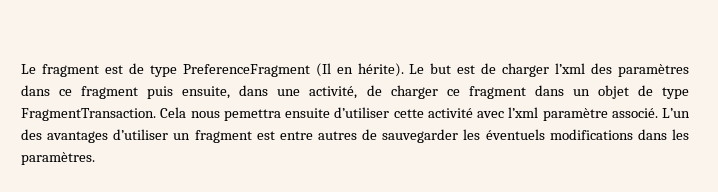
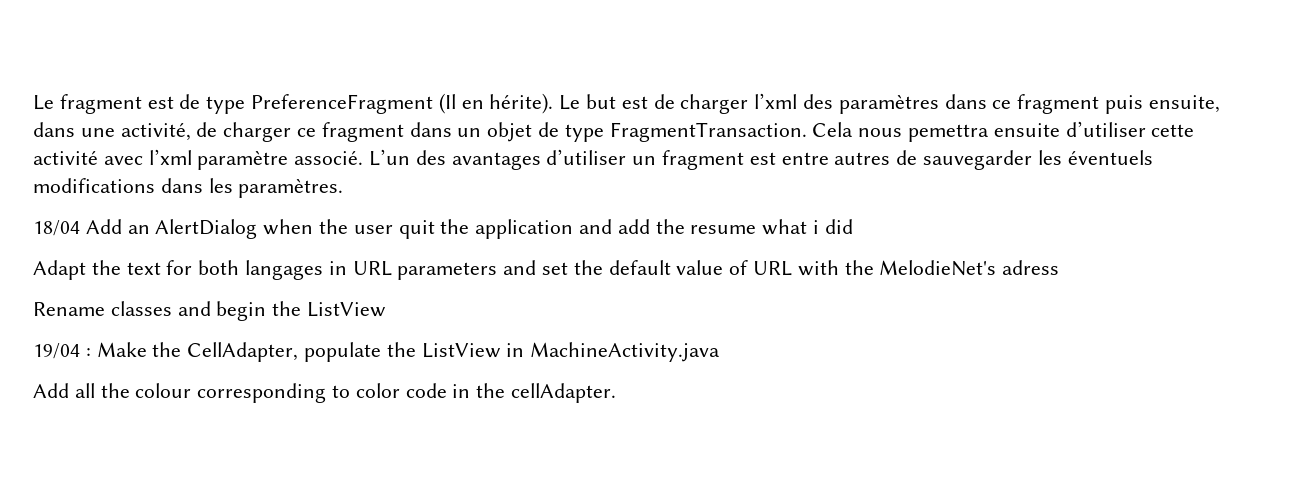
(95, 158) none -> [33,219,853,239] [33,260,1060,280] [33,301,387,321] [33,342,721,362] [33,383,617,403] // 18/04 Add an AlertDialog when the user quit the application and add the resume what i did // Adapt the text for both langages in URL parameters and set the default value of URL with the MelodieNet's adress // Rename classes and begin the ListView // 19/04 : Make the CellAdapter, populate the ListView in MachineActivity.java // Add all the colour corresponding to color code in the cellAdapter.

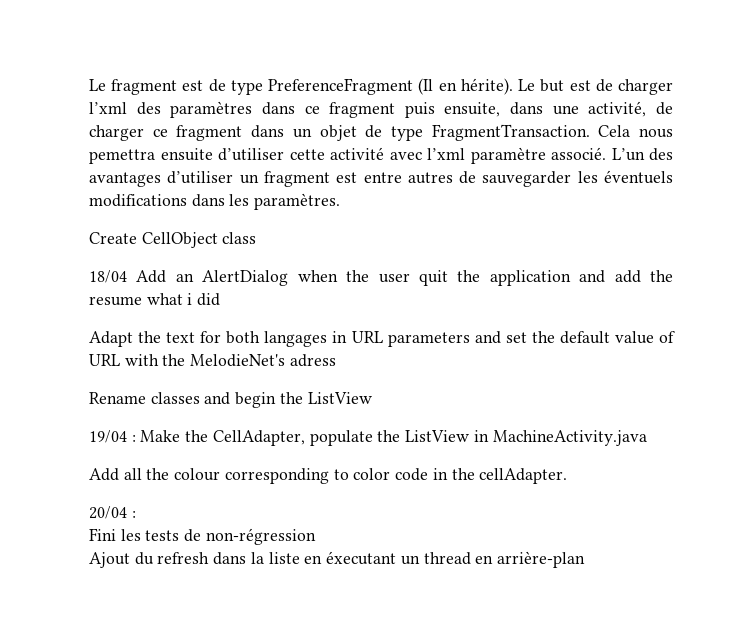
(344, 188) none -> [89,232,257,248] // Create CellObject class
(617, 393) none -> [89,506,136,519] [89,528,316,545] [89,551,585,568] // 20/04 : // Fini les tests de non-régression // Ajout du refresh dans la liste en éxecutant un thread en arrière-plan

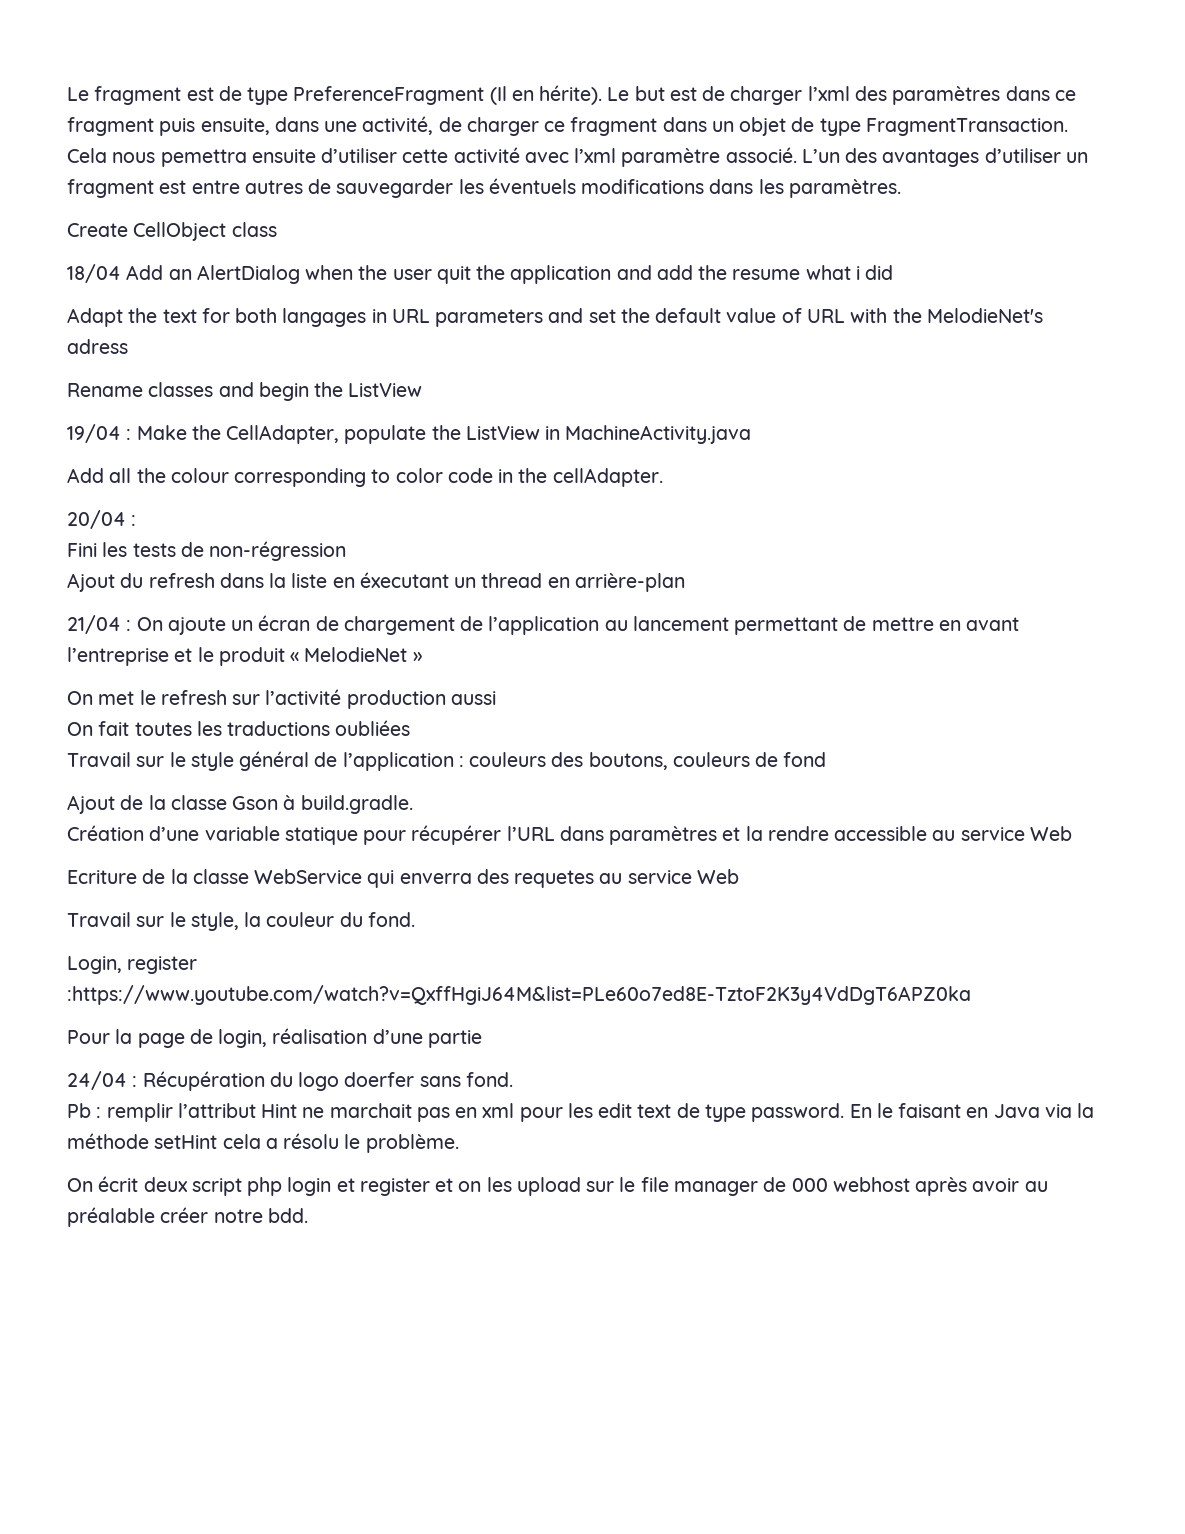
(585, 559) none -> [67,615,1020,635] [67,647,422,666] [67,689,496,709] [67,720,411,736] [67,751,827,771] [67,795,413,814] [67,825,1072,845] [67,869,739,888] [67,912,415,931] [67,956,198,974] [67,985,971,1005] [67,1028,482,1048] [67,1071,513,1091] [67,1103,1095,1122] [67,1133,459,1153] [67,1176,1048,1196] [67,1207,308,1227] // 21/04 : On ajoute un écran de chargement de l’application au lancement permettant de mettre en avant l’entreprise et le produit « MelodieNet » // On met le refresh sur l’activité production aussi // On fait toutes les traductions oubliées // Travail sur le style général de l’application : couleurs des boutons, couleurs de fond // Ajout de la classe Gson à build.gradle. // Création d’une variable statique pour récupérer l’URL dans paramètres et la rendre accessible au service Web // Ecriture de la classe WebService qui enverra des requetes au service Web // Travail sur le style, la couleur du fond. // Login, register :https://www.youtube.com/watch?v=QxffHgiJ64M&list=PLe60o7ed8E-TztoF2K3y4VdDgT6APZ0ka // Pour la page de login, réalisation d’une partie // 24/04 : Récupération du logo doerfer sans fond. // Pb : remplir l’attribut Hint ne marchait pas en xml pour les edit text de type password. En le faisant en Java via la méthode setHint cela a résolu le problème. // On écrit deux script php login et register et on les upload sur le file manager de 000 webhost après avoir au préalable créer notre bdd.

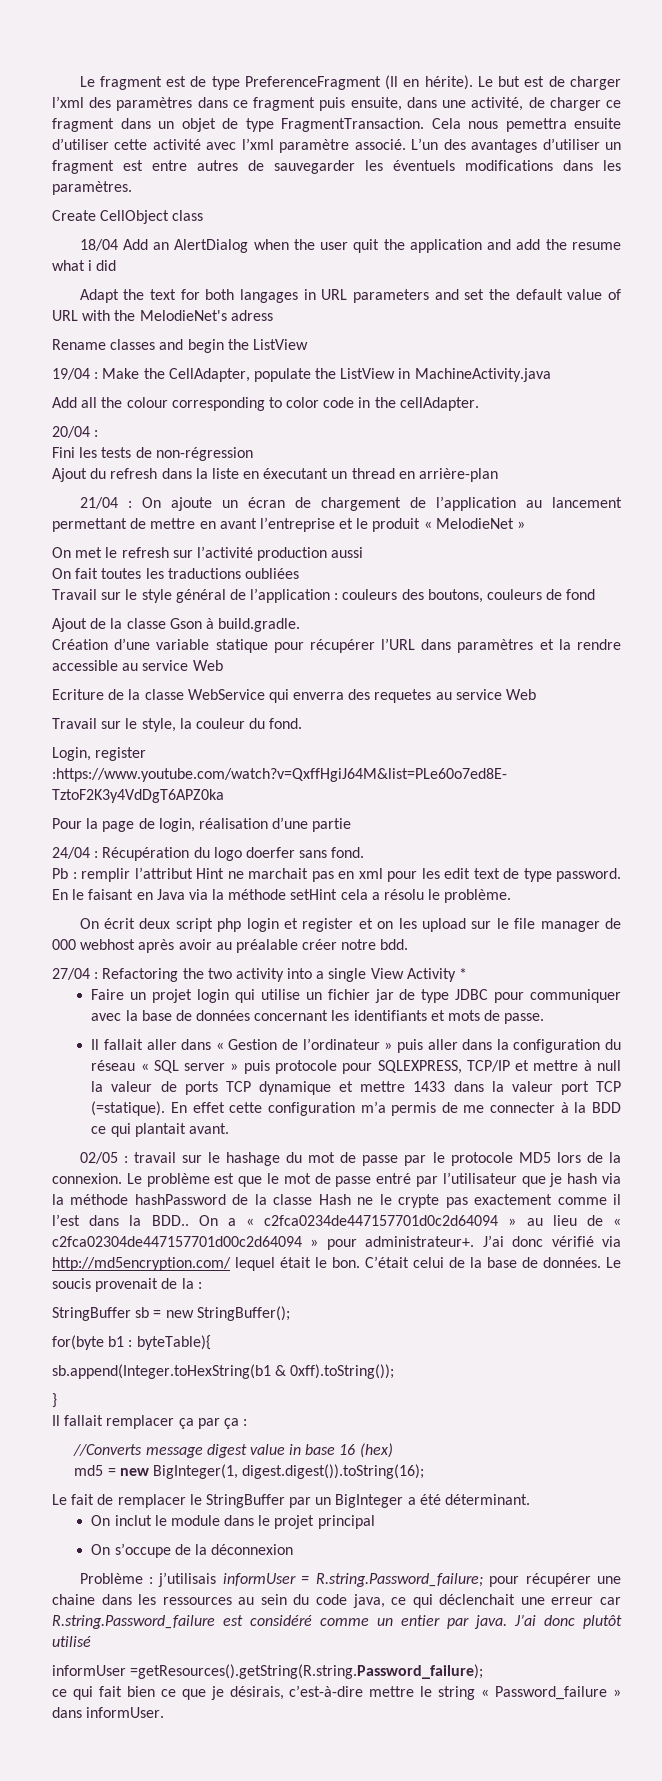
(308, 1215) none -> [52,968,468,982] [91,989,621,1003] [91,1010,545,1024] [91,1038,621,1053] [91,1060,621,1074] [91,1081,621,1095] [91,1101,621,1116] [91,1123,229,1137] [79,1152,621,1166] [52,1172,621,1187] [52,1194,621,1208] [52,1214,621,1226] [52,1235,622,1250] [52,1256,621,1271] [52,1278,202,1292] [52,1306,290,1321] [52,1335,211,1350] [52,1364,395,1379] [52,1393,57,1408] [52,1415,248,1429] [73,1443,393,1458] [74,1464,425,1479] [52,1494,531,1508] [91,1515,375,1529] [91,1543,294,1558] [79,1572,621,1587] [52,1594,621,1608] [52,1614,622,1629] [52,1636,91,1647] [52,1664,484,1679] [52,1685,622,1700] [52,1707,165,1718] // 27/04 : Refactoring the two activity into a single View Activity * // Faire un projet login qui utilise un fichier jar de type JDBC pour communiquer avec la base de données concernant les identifiants et mots de passe. // Il fallait aller dans « Gestion de l’ordinateur » puis aller dans la configuration du réseau « SQL server » puis protocole pour SQLEXPRESS, TCP/IP et mettre à null la valeur de ports TCP dynamique et mettre 1433 dans la valeur port TCP (=statique). En effet cette configuration m’a permis de me connecter à la BDD ce qui plantait avant. // 02/05 : travail sur le hashage du mot de passe par le protocole MD5 lors de la connexion. Le problème est que le mot de passe entré par l’utilisateur que je hash via la méthode hashPassword de la classe Hash ne le crypte pas exactement comme il l’est dans la BDD.. On a « c2fca0234de447157701d0c2d64094 » au lieu de « c2fca02304de447157701d00c2d64094 » pour administrateur+. J’ai donc vérifié via http://md5encryption.com/ lequel était le bon. C’était celui de la base de données. Le soucis provenait de la : // StringBuffer sb = new StringBuffer(); // for(byte b1 : byteTable){ // sb.append(Integer.toHexString(b1 & 0xff).toString()); // } // Il fallait remplacer ça par ça : // //Converts message digest value in base 16 (hex) // md5 = new BigInteger(1, digest.digest()).toString(16); // Le fait de remplacer le StringBuffer par un BigInteger a été déterminant. // On inclut le module dans le projet principal // On s’occupe de la déconnexion // Problème : j’utilisais informUser = R.string.Password_failure; pour récupérer une chaine dans les ressources au sein du code java, ce qui déclenchait une erreur car R.string.Password_failure est considéré comme un entier par java. J’ai donc plutôt utilisé // informUser =getResources().getString(R.string.Password_failure); // ce qui fait bien ce que je désirais, c’est-à-dire mettre le string « Password_failure » dans informUser.

